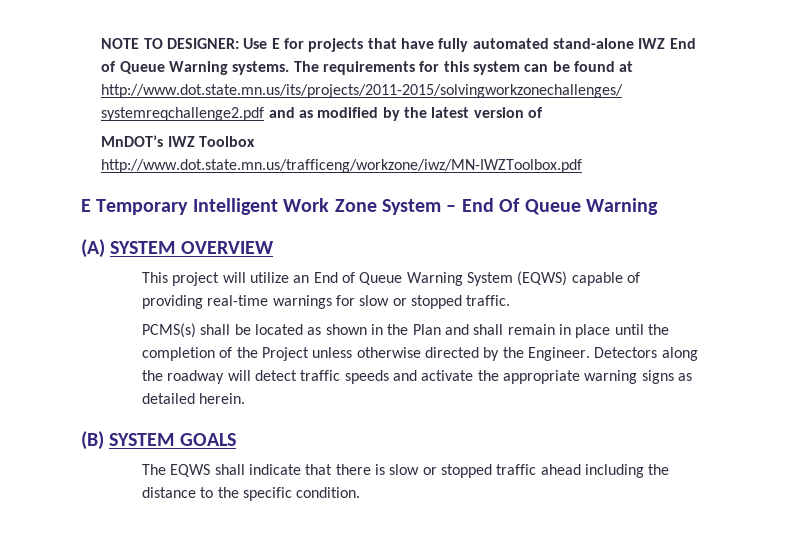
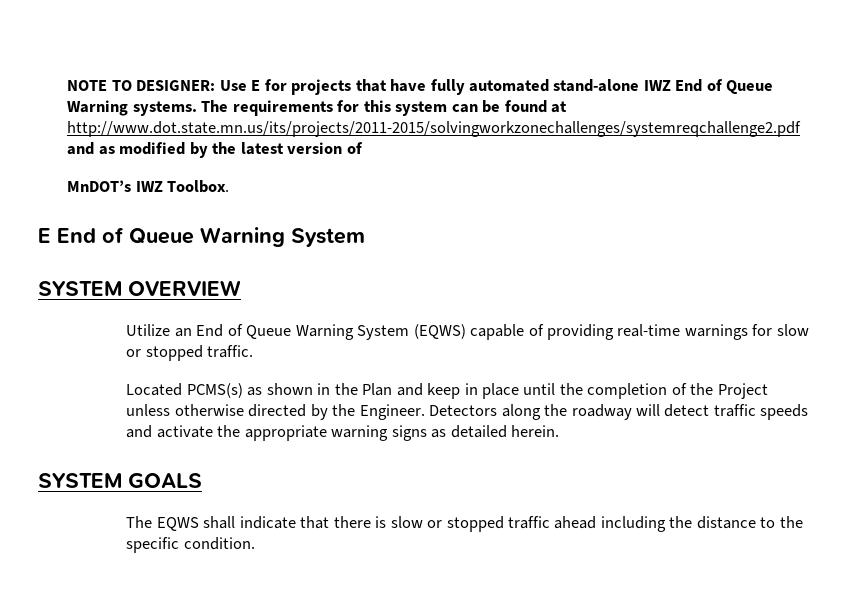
[199,136,256,147] [101,159,583,173] [81,198,658,215] [81,239,105,258] Toolbox http://www.dot.state.mn.us/trafficeng/workzone/iwz/MN-IWZToolbox.pdf // E Temporary Intelligent Work Zone System – End Of Queue Warning // (A) -> [167,180,230,193] [38,227,365,247] Toolbox. // E End of Queue Warning System //
[142,272,290,286] This project will utilize -> [126,324,171,336] Utilize
[142,323,304,338] PCMS(s) shall be located -> [126,383,243,398] Located PCMS(s)
[473,324,555,335] shall remain -> [427,383,461,399] keep
[81,431,104,450] (B) -> (560, 431) none

